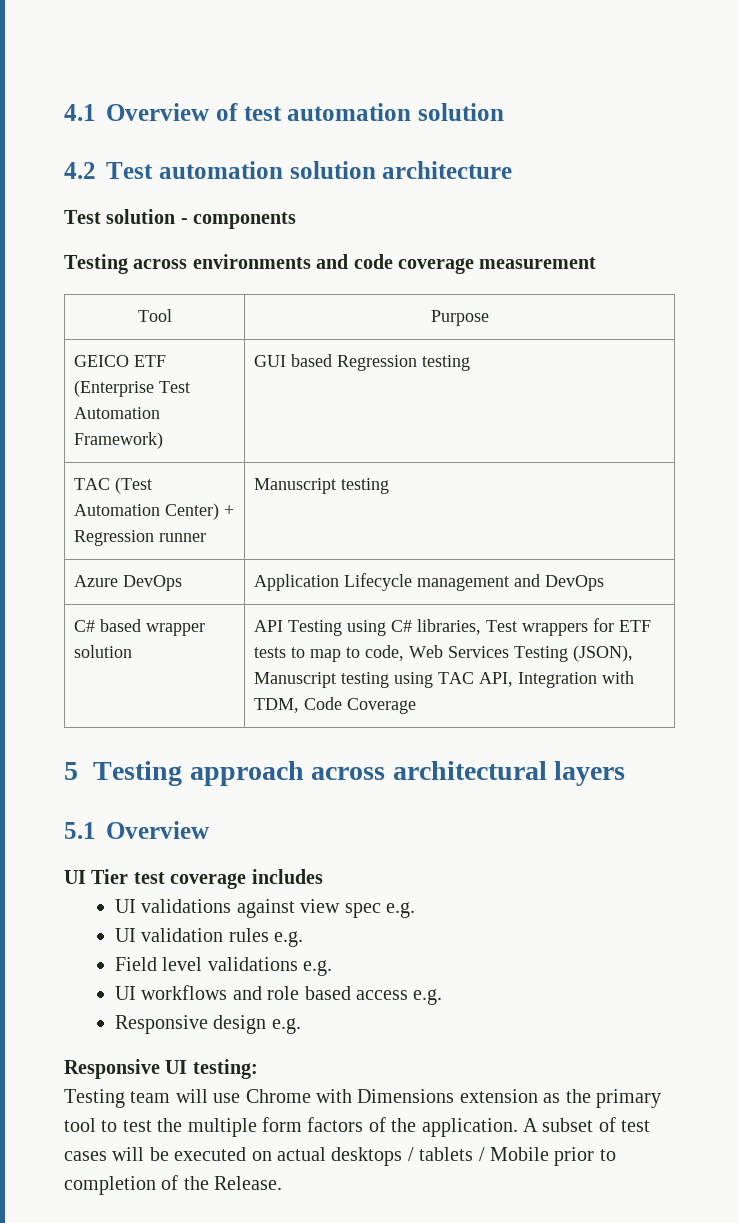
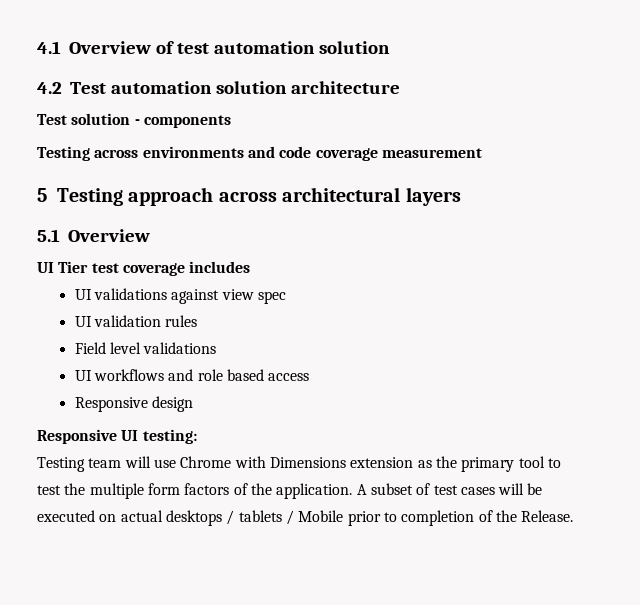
[137,309,172,322] [430,310,489,326] [74,355,167,367] [74,380,191,397] [74,407,161,419] [74,432,164,449] [254,354,471,371] [74,477,153,494] [74,503,235,520] [74,530,207,546] [254,478,390,494] [74,575,183,591] [254,573,605,591] [74,619,206,636] [74,645,133,658] [254,618,652,636] [254,645,634,662] [254,671,635,688] [254,697,417,714] // Tool | Purpose // GEICO ETF (Enterprise Test Automation Framework) | GUI based Regression testing // TAC (Test Automation Center) + Regression runner | Manuscript testing // Azure DevOps | Application Lifecycle management and DevOps // C# based wrapper solution | API Testing using C# libraries, Test wrappers for ETF tests to map to code, Web Services Testing (JSON), Manuscript testing using TAC API, Integration with TDM, Code Coverage -> (482, 153) none
[386,902,416,918] e.g. -> (286, 297) none
[274,931,304,947] e.g. -> (198, 321) none
[303,960,333,976] e.g. -> (217, 348) none
[413,989,443,1005] e.g. -> (310, 377) none
[271,1018,301,1034] e.g. -> (193, 404) none

